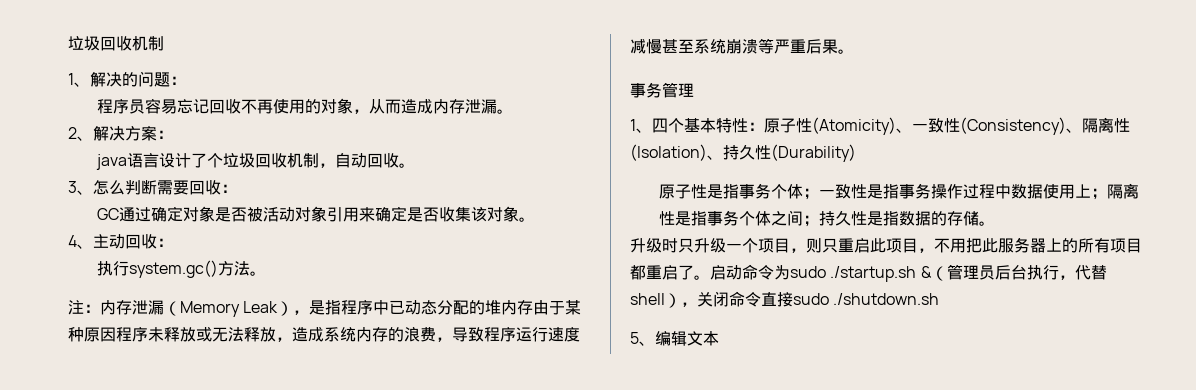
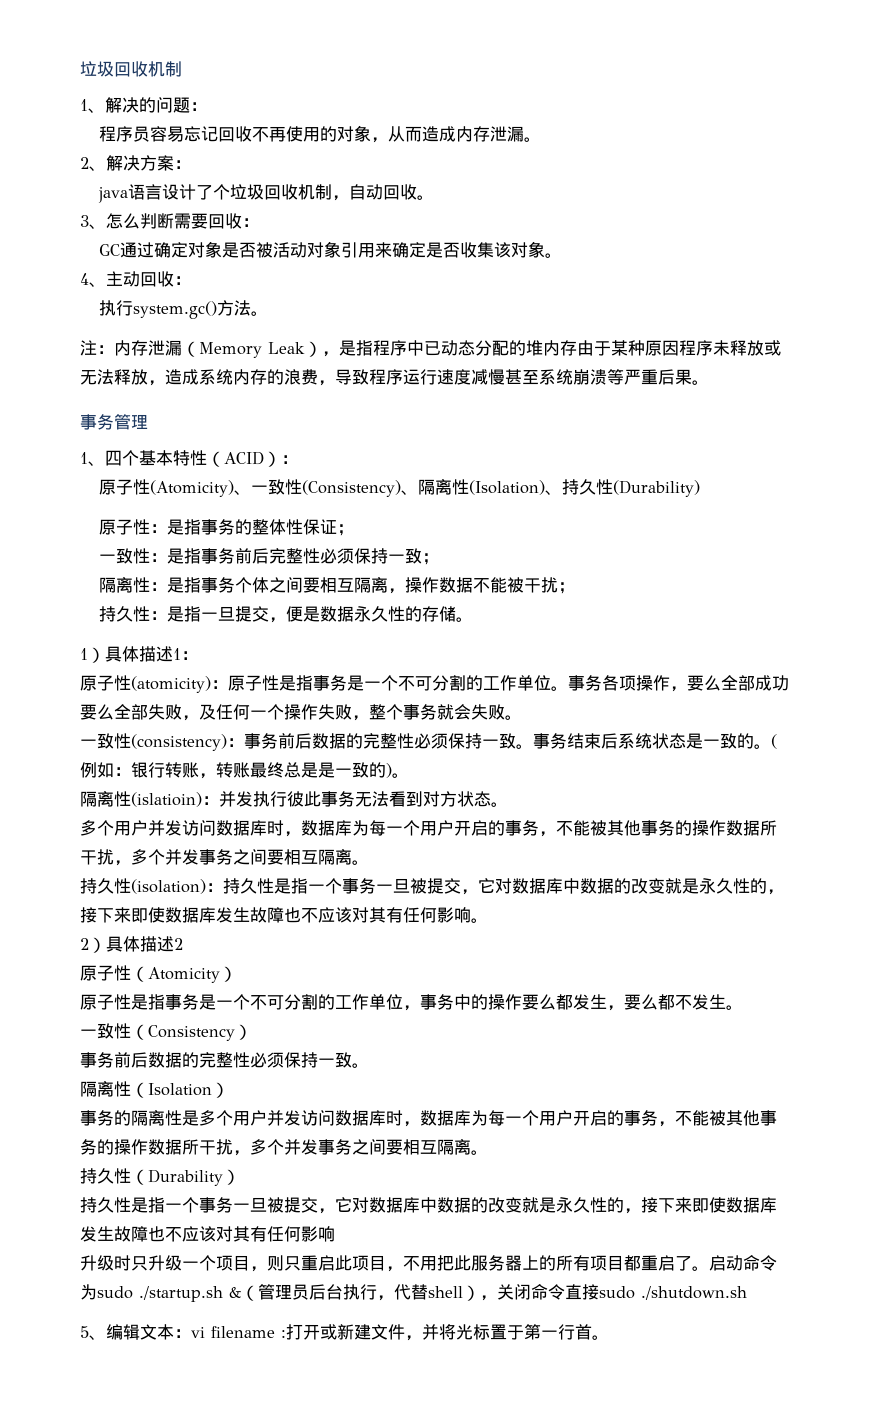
[748,122,764,131] ： -> [207,451,298,467] （ACID）： //
[707,183,1140,200] [659,211,676,226] 是指事务个体；一致性是指事务操作过程中数据使用上；隔离性 -> [150,519,355,536] [99,548,440,565] [99,577,168,593] ：是指事务的整体性保证； // 一致性：是指事务前后完整性必须保持一致； // 隔离性：
[803,210,996,227] ；持久性是指数据的存储。 -> [303,577,576,594] [99,606,474,623] [80,646,198,663] [80,675,789,693] [80,704,522,721] [80,733,777,751] [80,762,409,779] [80,791,508,807] [80,820,777,837] [80,849,369,866] [80,878,784,895] [80,907,488,923] [80,936,183,953] [80,965,237,983] [80,994,743,1011] [80,1023,252,1041] [80,1052,369,1068] [80,1081,229,1098] [80,1110,777,1127] [80,1139,488,1156] [80,1168,240,1186] [80,1197,777,1214] [80,1226,335,1242] 要相互隔离，操作数据不能被干扰； // 持久性：是指一旦提交，便是数据永久性的存储。 // 1）具体描述1： // 原子性(atomicity)：原子性是指事务是一个不可分割的工作单位。事务各项操作，要么全部成功要么全部失败，及任何一个操作失败，整个事务就会失败。 // 一致性(consistency)：事务前后数据的完整性必须保持一致。事务结束后系统状态是一致的。(例如：银行转账，转账最终总是是一致的)。 // 隔离性(islatioin)：并发执行彼此事务无法看到对方状态。 // 多个用户并发访问数据库时，数据库为每一个用户开启的事务，不能被其他事务的操作数据所干扰，多个并发事务之间要相互隔离。 // 持久性(isolation)：持久性是指一个事务一旦被提交，它对数据库中数据的改变就是永久性的，接下来即使数据库发生故障也不应该对其有任何影响。 // 2）具体描述2 // 原子性（Atomicity） // 原子性是指事务是一个不可分割的工作单位，事务中的操作要么都发生，要么都不发生。 // 一致性（Consistency） // 事务前后数据的完整性必须保持一致。 // 隔离性（Isolation） // 事务的隔离性是多个用户并发访问数据库时，数据库为每一个用户开启的事务，不能被其他事务的操作数据所干扰，多个并发事务之间要相互隔离。 // 持久性（Durability） // 持久性是指一个事务一旦被提交，它对数据库中数据的改变就是永久性的，接下来即使数据库发生故障也不应该对其有任何影响
(719, 338) none -> [174,1324,609,1341] ：vi filename :打开或新建文件，并将光标置于第一行首。

